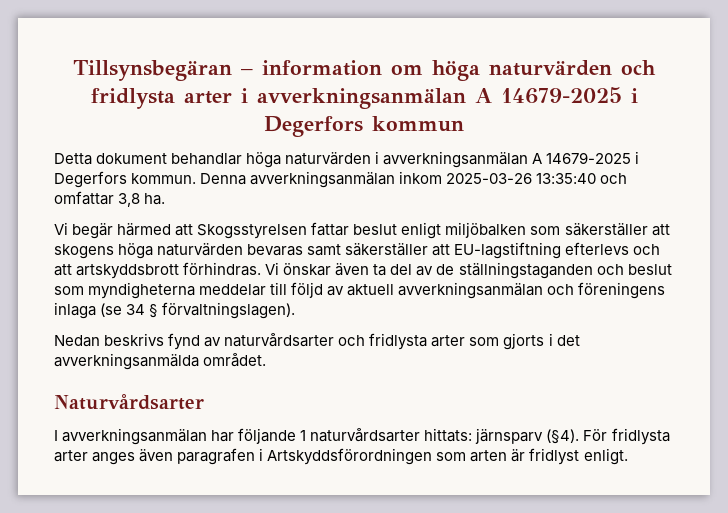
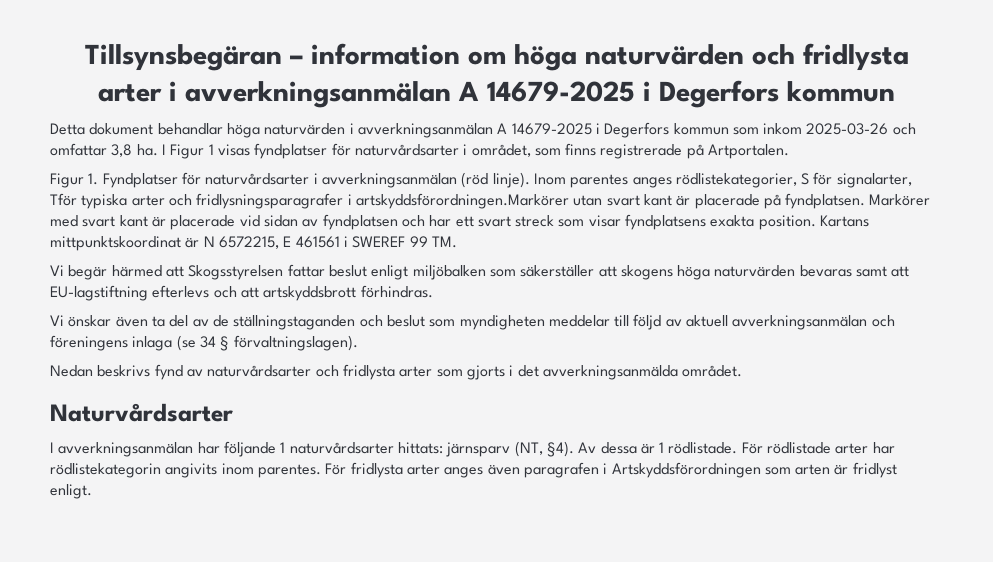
[131,171,396,188] kommun. Denna avverkningsanmälan -> [673,123,759,135] kommun som
[536,173,597,184] 13:35:40 -> (889, 129) none
(166, 199) none -> [161,143,790,159] [50,172,912,188] [50,193,931,209] [50,214,870,230] [50,236,457,251] I Figur 1 visas fyndplatser för naturvårdsarter i området, som finns registrerade på Artportalen. // Figur 1. Fyndplatser för naturvårdsarter i avverkningsanmälan (röd linje). Inom parentes anges rödlistekategorier, S för signalarter, Tför typiska arter och fridlysningsparagrafer i artskyddsförordningen.Markörer utan svart kant är placerade på fyndplatsen. Markörer med svart kant är placerade vid sidan av fyndplatsen och har ett svart streck som visar fyndplatsens exakta position. Kartans mittpunktskoordinat är N 6572215, E 461561 i SWEREF 99 TM.
[345,243,429,256] säkerställer -> (888, 271) none
(262, 269) none -> (433, 291) //
[88,282,196,299] myndigheterna -> [459,315,545,330] myndigheten
[546,429,580,444] (§4). -> [514,441,895,457] [50,463,321,478] (NT, §4). Av dessa är 1 rödlistade. För rödlistade arter har rödlistekategorin angivits inom parentes.

